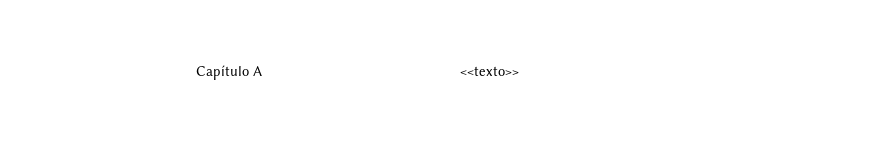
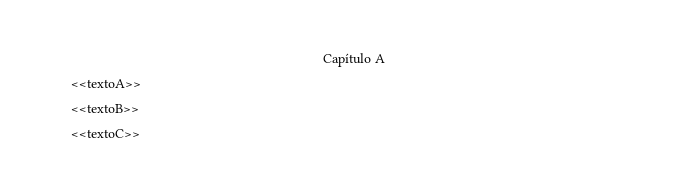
[460,66,519,76] <<texto>> -> [71,79,141,88] [71,104,139,113] [71,129,140,138] <<textoA>> // <<textoB>> // <<textoC>>

